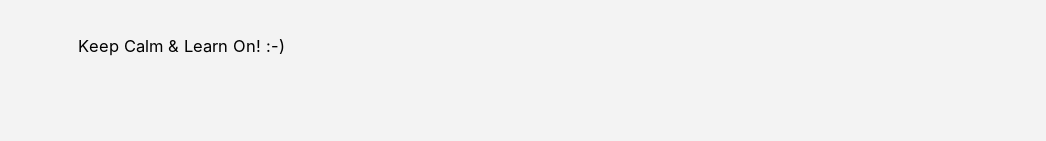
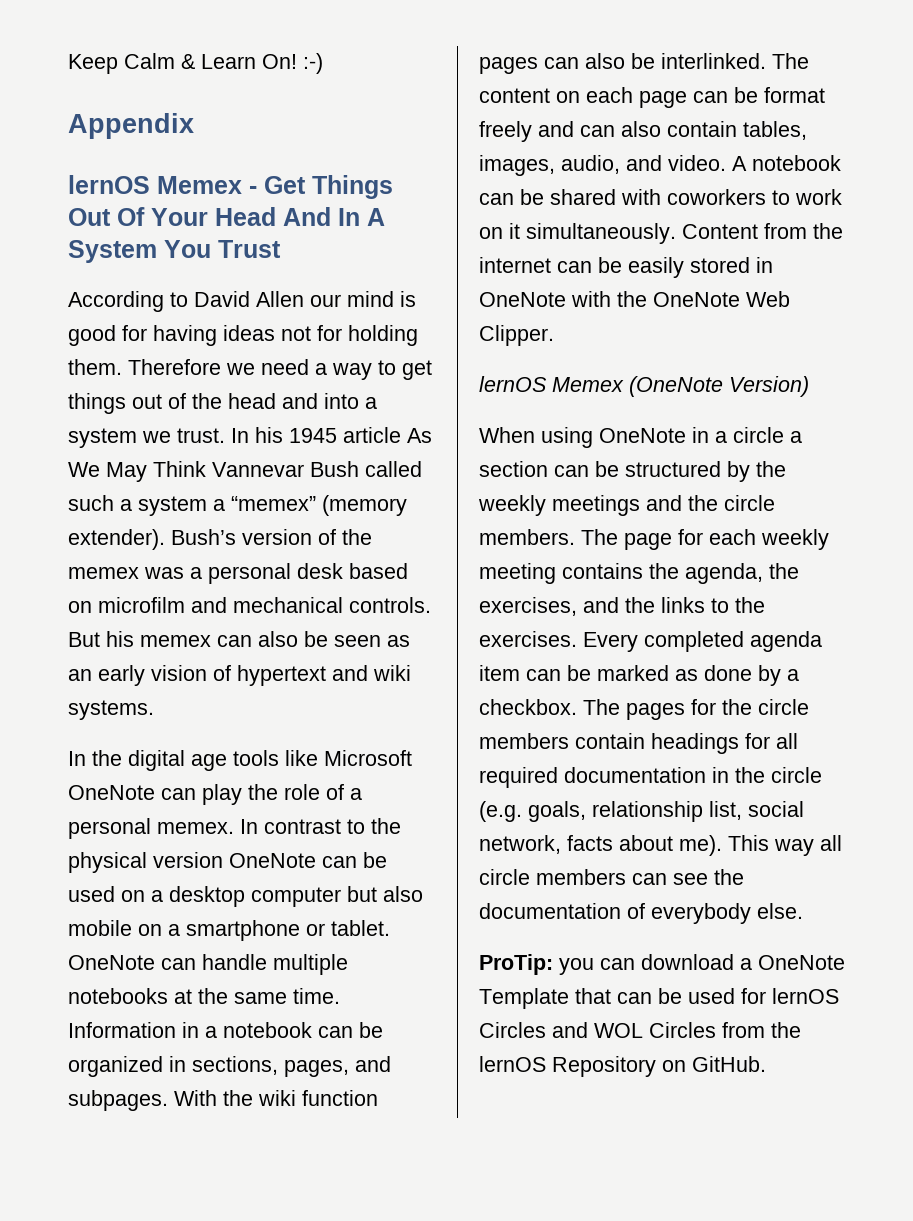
(285, 46) none -> [68,113,194,139] [68,175,393,199] [68,207,385,226] [68,240,281,263] [68,291,416,312] [68,325,418,346] [68,359,432,380] [68,393,377,414] [68,427,432,448] [68,461,422,482] [68,495,407,516] [68,529,372,550] [68,563,408,584] [68,597,431,613] [68,631,410,647] [68,665,411,686] [68,700,154,720] [68,750,412,771] [68,784,362,805] [68,818,401,839] [68,852,387,873] [68,886,423,907] [68,920,390,941] [68,954,348,975] [68,988,340,1004] [68,1022,383,1038] [68,1056,391,1077] [68,1090,378,1111] [479,53,809,74] [479,87,825,108] [479,121,807,142] [479,155,841,176] [479,189,842,205] [479,223,843,244] [479,257,773,278] [479,291,790,307] [479,325,554,346] [479,376,809,397] [479,427,802,448] [479,461,786,482] [478,495,775,516] [479,529,829,550] [479,563,799,584] [479,597,765,616] [479,631,822,652] [479,665,799,686] [479,699,809,720] [479,733,798,754] [479,767,822,788] [479,801,804,822] [479,835,842,856] [479,869,744,885] [479,903,803,924] [479,954,845,975] [479,988,839,1009] [479,1022,801,1038] [479,1056,766,1077] // Appendix // lernOS Memex - Get Things Out Of Your Head And In A System You Trust // According to David Allen our mind is good for having ideas not for holding them. Therefore we need a way to get things out of the head and into a system we trust. In his 1945 article As We May Think Vannevar Bush called such a system a “memex” (memory extender). Bush’s version of the memex was a personal desk based on microfilm and mechanical controls. But his memex can also be seen as an early vision of hypertext and wiki systems. // In the digital age tools like Microsoft OneNote can play the role of a personal memex. In contrast to the physical version OneNote can be used on a desktop computer but also mobile on a smartphone or tablet. OneNote can handle multiple notebooks at the same time. Information in a notebook can be organized in sections, pages, and subpages. With the wiki function pages can also be interlinked. The content on each page can be format freely and can also contain tables, images, audio, and video. A notebook can be shared with coworkers to work on it simultaneously. Content from the internet can be easily stored in OneNote with the OneNote Web Clipper. // lernOS Memex (OneNote Version) // When using OneNote in a circle a section can be structured by the weekly meetings and the circle members. The page for each weekly meeting contains the agenda, the exercises, and the links to the exercises. Every completed agenda item can be marked as done by a checkbox. The pages for the circle members contain headings for all required documentation in the circle (e.g. goals, relationship list, social network, facts about me). This way all circle members can see the documentation of everybody else. // ProTip: you can download a OneNote Template that can be used for lernOS Circles and WOL Circles from the lernOS Repository on GitHub.

